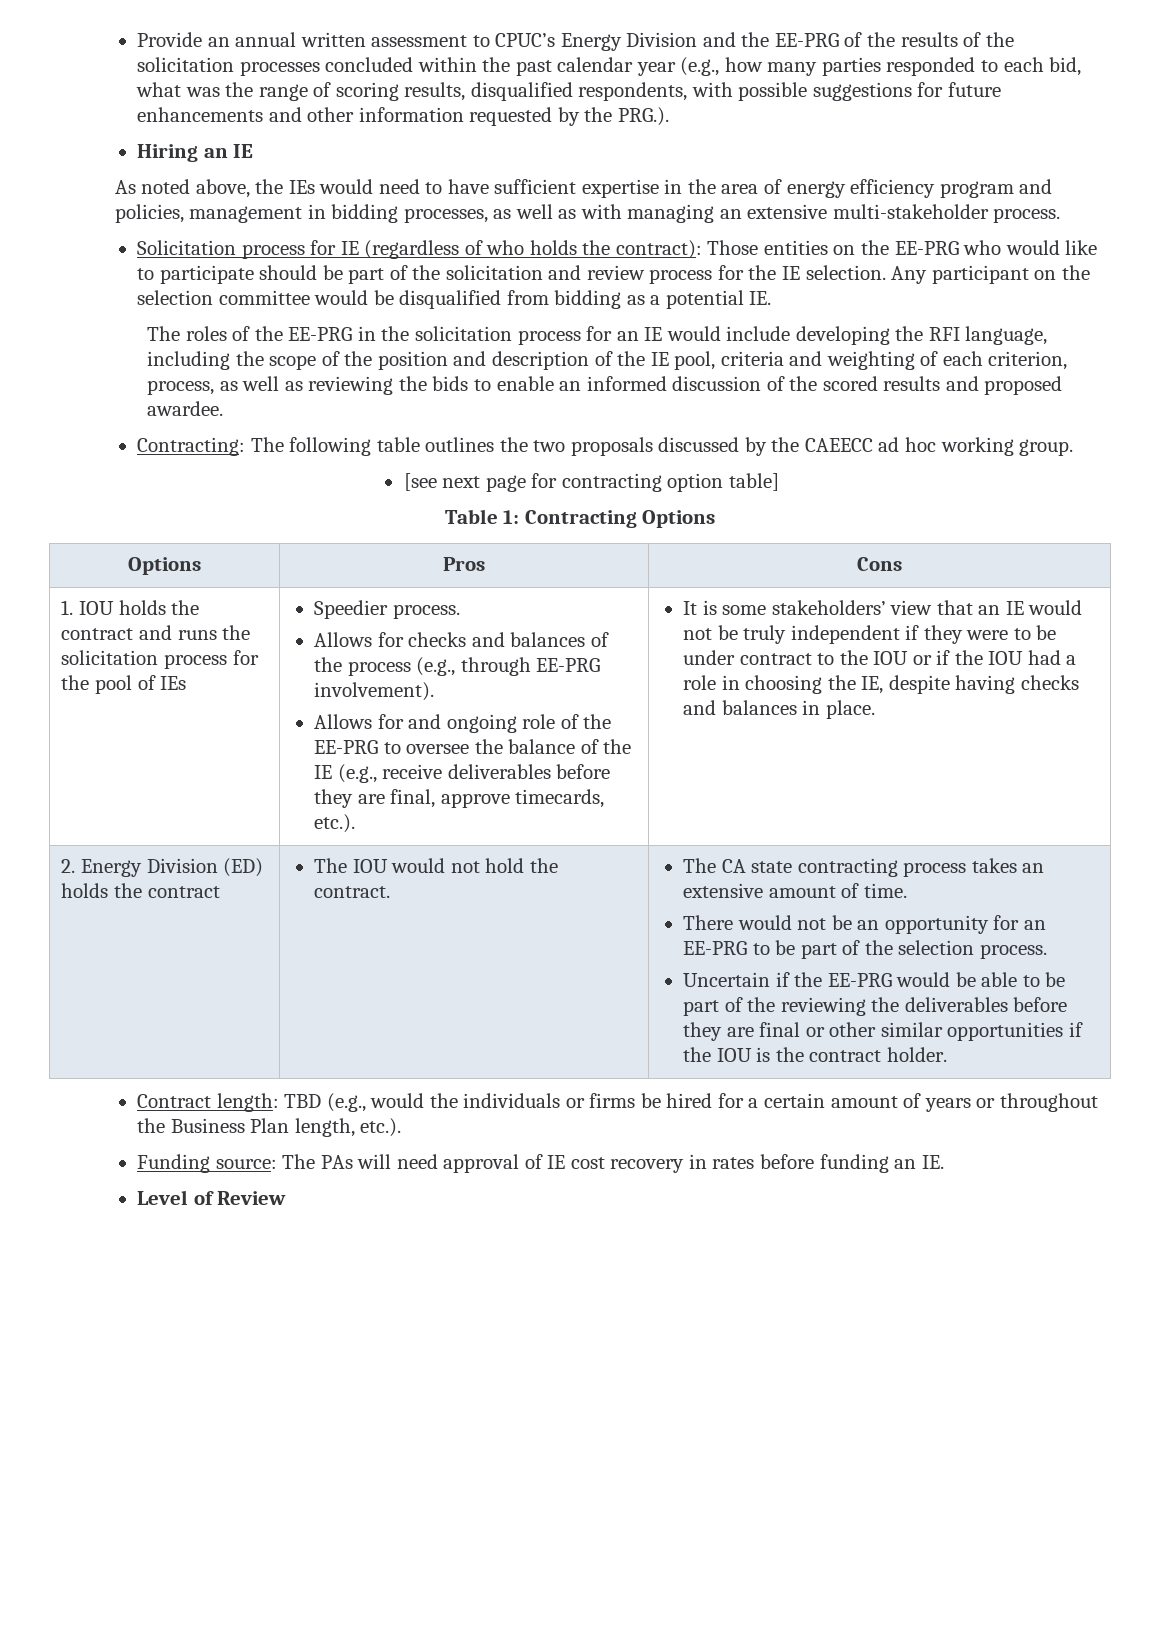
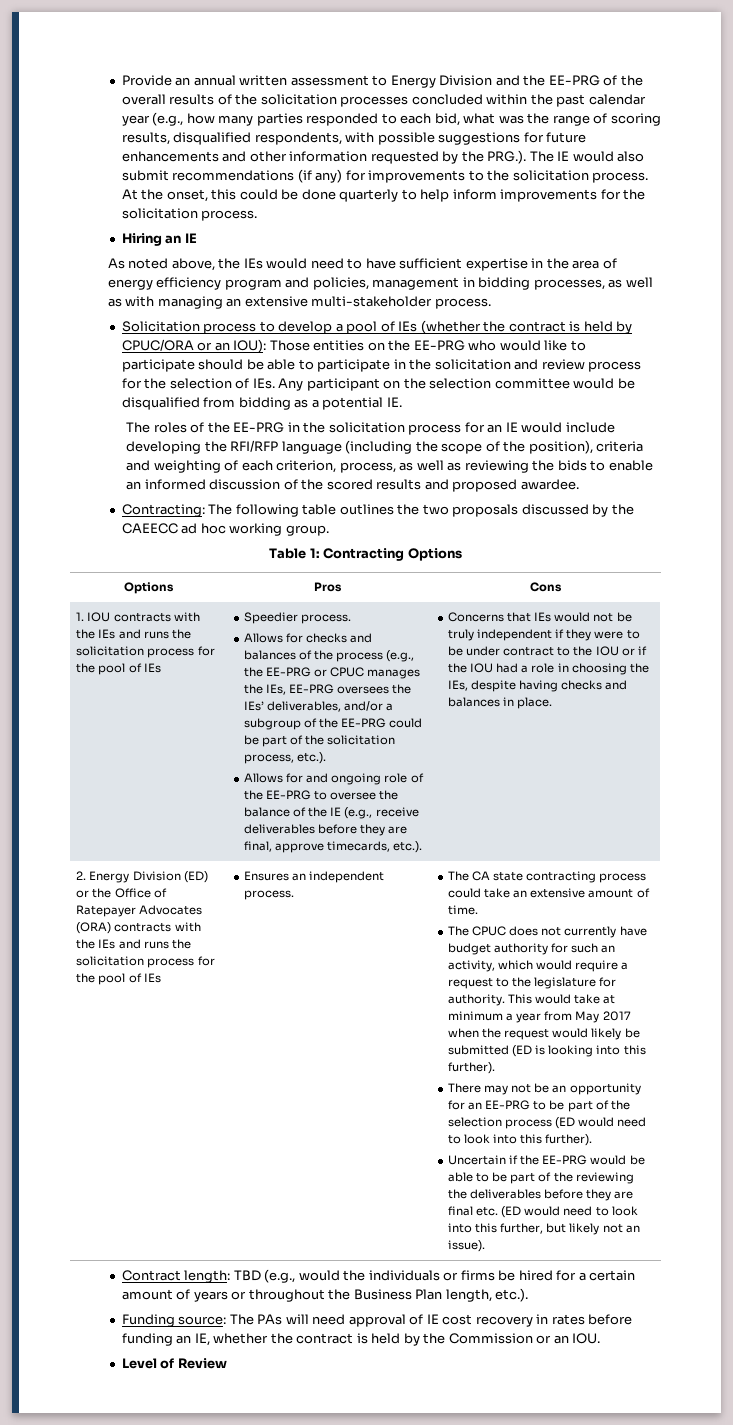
[495,33,556,47] CPUC’s -> (388, 80) none
(896, 39) none -> [121,94,166,105] overall
(669, 116) none -> [529,151,645,162] [121,169,649,183] [121,189,646,202] [121,208,258,221] The IE would also submit recommendations (if any) for improvements to the solicitation process. At the onset, this could be done quarterly to help inform improvements for the solicitation process.
[310,240,702,259] for IE (regardless of who holds the contract): -> [259,320,633,334] [121,339,267,353] to develop a pool of IEs (whether the contract is held by CPUC/ORA or an IOU):
[348,265,408,284] part of -> [267,359,406,372] able to participate in
[782,265,886,280] IE selection. -> [169,378,275,389] selection of IEs.
[928,326,1048,345] [147,351,231,370] RFI language, including -> [230,440,413,454] RFI/RFP language (including
[377,351,716,370] position and description of the IE pool, -> [528,440,593,454] position),
[403,473,779,492] // [see next page for contracting option table] -> (329, 530) none
[118,600,200,615] [61,628,134,640] holds the contract -> [113,612,200,622] [76,629,116,639] contracts with the IEs
[460,657,601,676] [314,682,435,701] through EE-PRG involvement). -> [244,667,421,679] [244,684,412,695] [244,701,394,712] [244,718,423,730] [244,735,396,747] [244,752,327,764] the EE-PRG or CPUC manages the IEs, EE-PRG oversees the IEs’ deliverables, and/or a subgroup of the EE-PRG could be part of the solicitation process, etc.).
[683,600,1024,615] It is some stakeholders’ view that an IE -> [448,612,552,622] Concerns that IEs
[861,676,884,694] IE, -> [448,680,469,691] IEs,
[61,883,220,898] [314,858,558,873] [314,886,391,898] holds the contract | The IOU would not hold the contract. -> [76,888,167,898] [76,905,203,917] [76,922,201,934] [76,939,191,949] [76,956,215,968] [76,973,161,985] [244,871,385,883] [244,890,295,900] or the Office of Ratepayer Advocates (ORA) contracts with the IEs and runs the solicitation process for the pool of IEs | Ensures an independent process.
[971,858,1017,873] takes -> [448,888,511,898] could take
(907, 890) none -> [448,926,647,938] [448,943,616,955] [448,960,629,972] [448,977,617,989] [448,994,616,1006] [448,1011,631,1023] [448,1028,640,1040] [448,1045,646,1057] [448,1062,496,1074] // The CPUC does not currently have budget authority for such an activity, which would require a request to the legislature for authority. This would take at minimum a year from May 2017 when the request would likely be submitted (ED is looking into this further).
[737,915,792,930] would -> [484,1085,509,1095] may
[979,944,1047,959] process. -> [505,1117,647,1129] [448,1134,593,1146] process (ED would need to look into this further).
[805,1022,1083,1041] [683,1047,947,1062] or other similar opportunities if the IOU is the contract holder. -> [476,1206,638,1218] [448,1223,640,1235] [448,1240,486,1252] etc. (ED would need to look into this further, but likely not an issue).
[921,1155,944,1169] IE. -> [194,1333,601,1346] IE, whether the contract is held by the Commission or an IOU.

